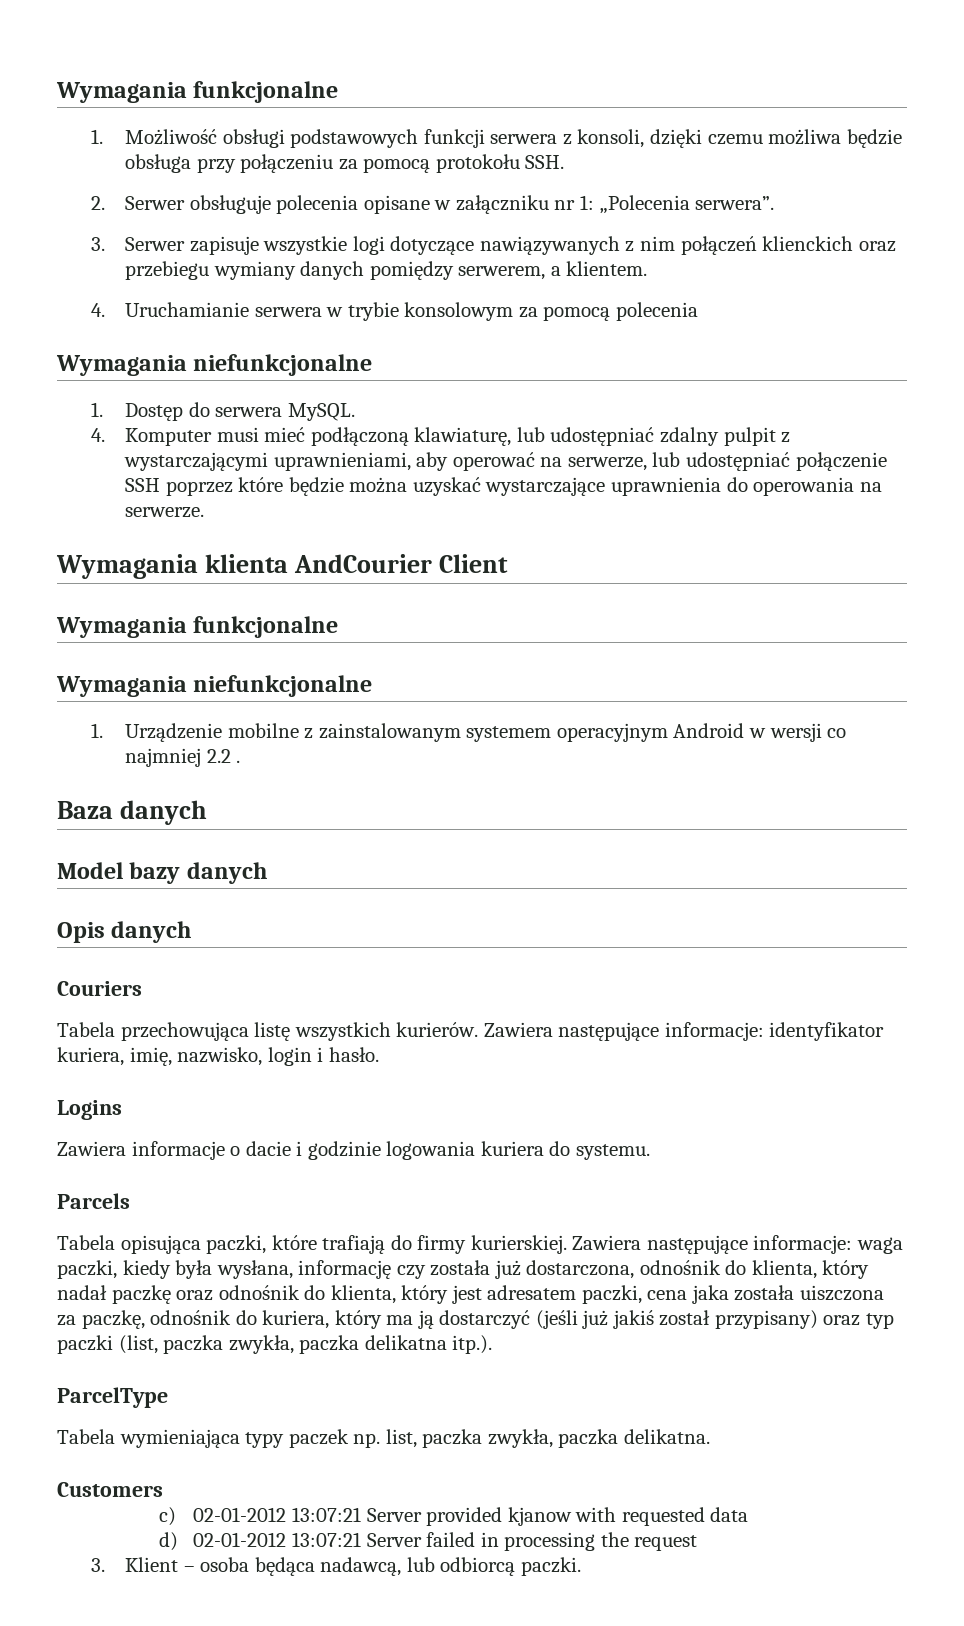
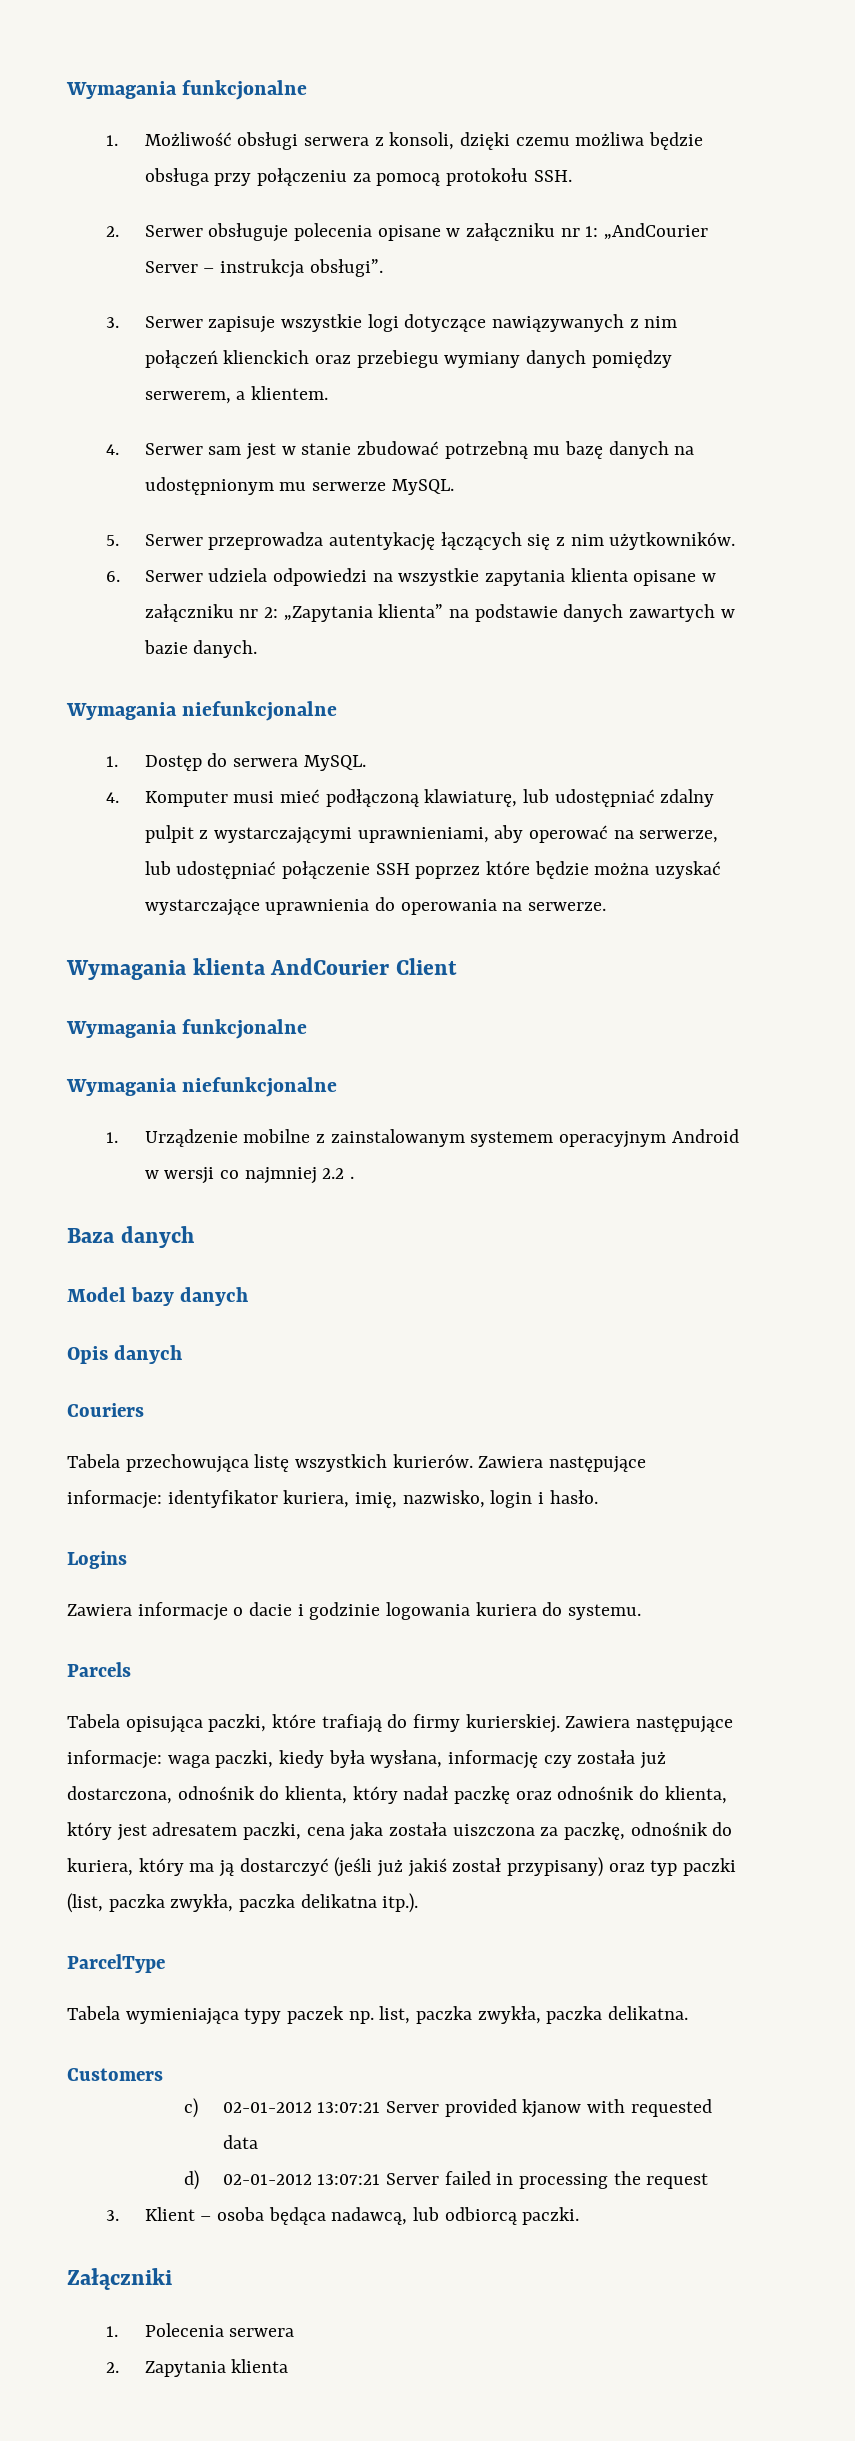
[290,129,485,148] podstawowych funkcji -> (299, 141) none
[599,195,775,214] „Polecenia serwera”. -> [604,223,709,240] [144,259,383,278] „AndCourier Server – instrukcja obsługi”.
[125,302,698,321] Uruchamianie serwera w trybie konsolowym za pomocą polecenia -> [144,441,695,460] [144,477,454,495] [105,532,736,551] [105,568,717,586] [144,604,735,622] [143,640,258,658] Serwer sam jest w stanie zbudować potrzebną mu bazę danych na udostępnionym mu serwerze MySQL. // 5. Serwer przeprowadza autentykację łączących się z nim użytkowników. // 6. Serwer udziela odpowiedzi na wszystkie zapytania klienta opisane w załączniku nr 2: „Zapytania klienta” na podstawie danych zawartych w bazie danych.
(581, 1566) none -> [67,2268,172,2290] [105,2323,295,2337] [105,2359,289,2377] // Załączniki // 1. Polecenia serwera // 2. Zapytania klienta

